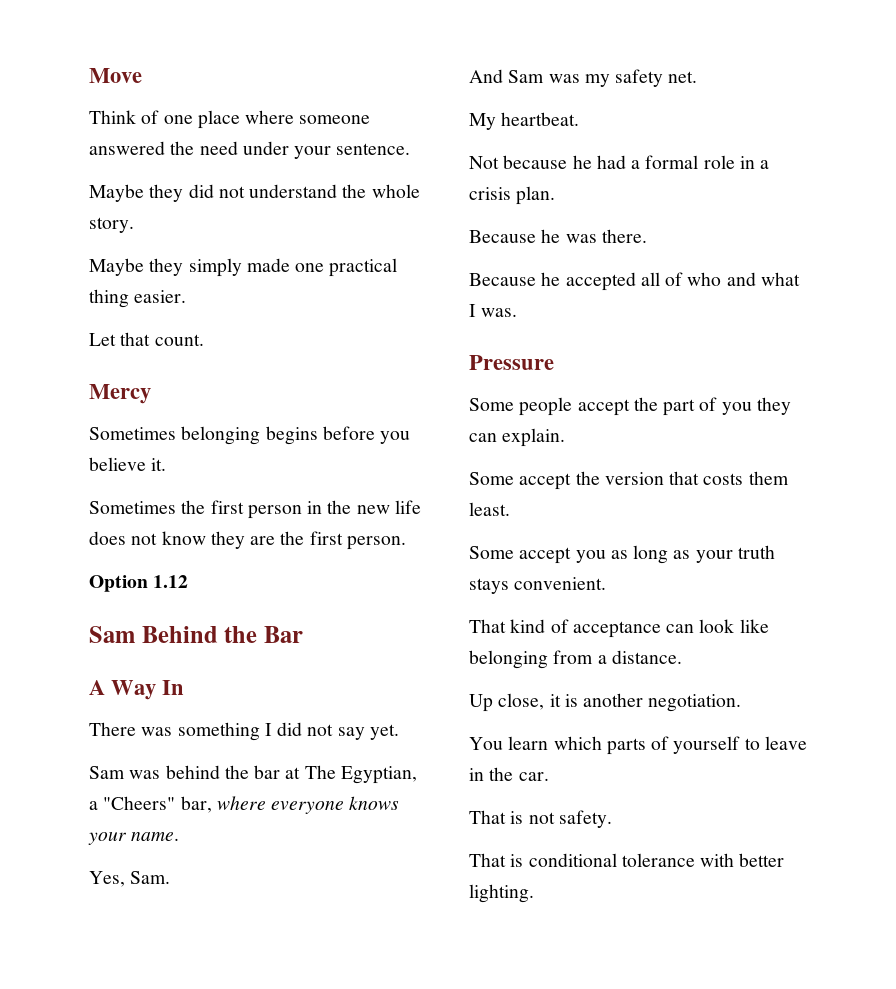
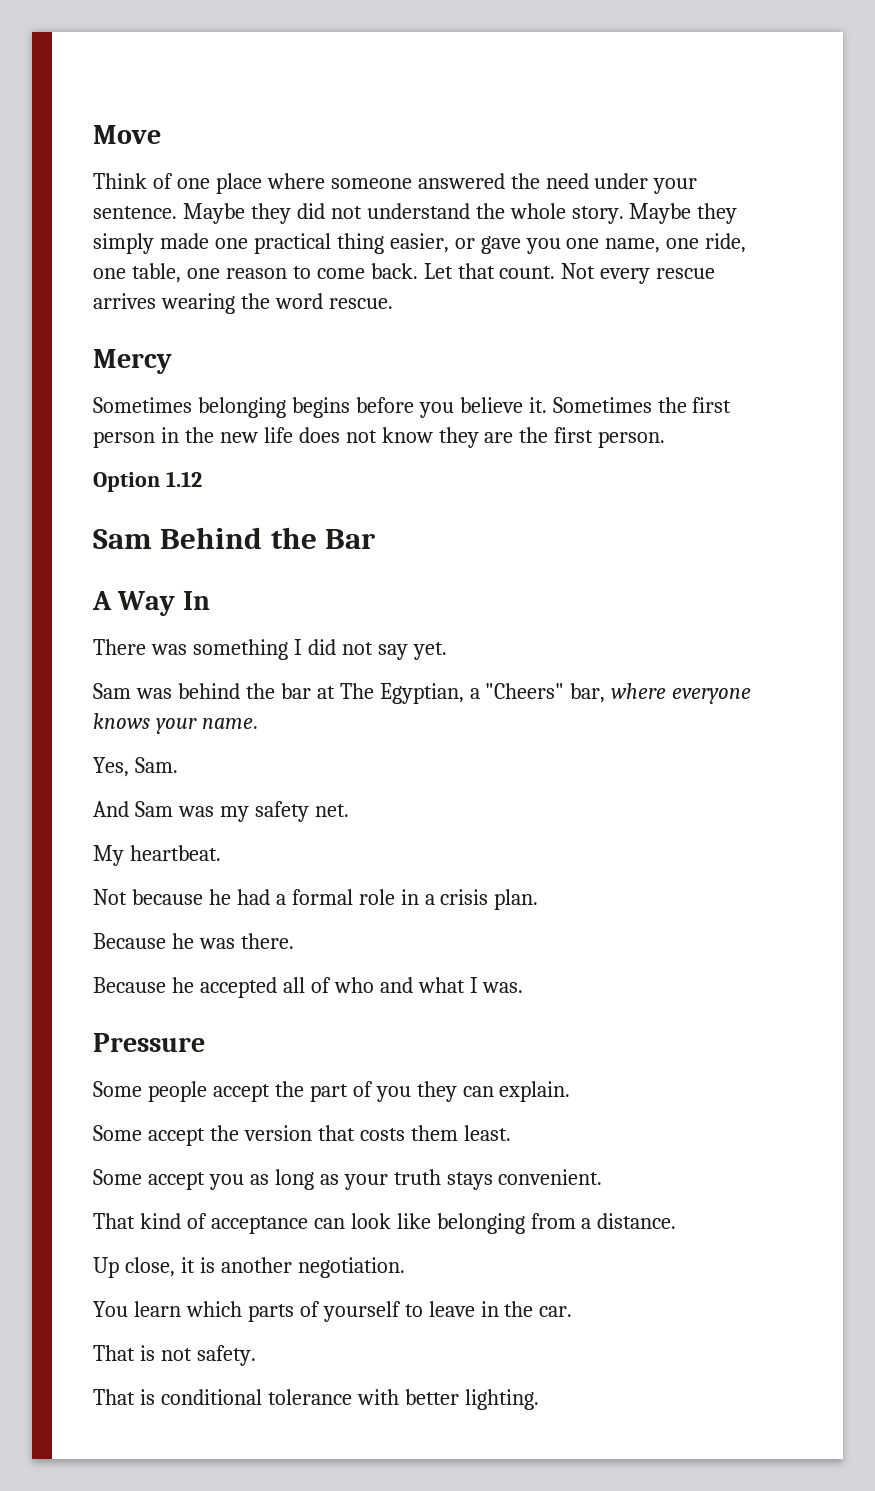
(411, 149) // -> (177, 212) none
(134, 225) // -> (624, 215) none
[134,290,187,303] [89,332,204,346] easier. // Let that count. -> [389,233,747,254] [93,263,716,284] [93,293,393,314] easier, or gave you one name, one ride, one table, one reason to come back. Let that count. Not every rescue arrives wearing the word rescue.
(167, 464) // -> (547, 405) none

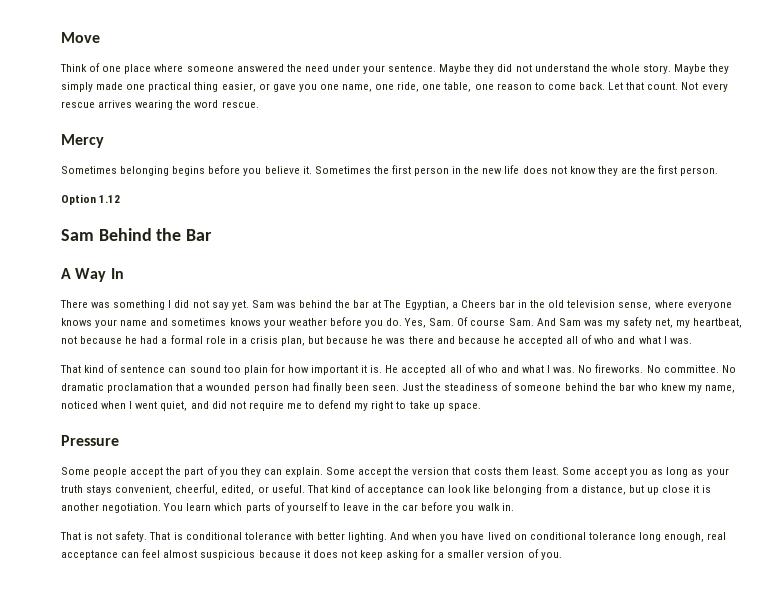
(447, 651) // -> (249, 305) none
[485,683,752,704] [93,713,258,734] "Cheers" bar, where everyone knows your name. // -> [460,300,732,310] [61,317,403,328] Cheers bar in the old television sense, where everyone knows your name and sometimes knows your weather before you do.
(178, 765) // -> [457,317,534,326] Of course Sam.
[314,804,349,817] [93,845,221,866] [93,889,127,905] net. // My heartbeat. // Not -> [655,318,743,328] [61,336,77,344] net, my heartbeat, not
[494,889,539,910] [93,933,294,949] [93,977,166,993] plan. // Because he was there. // Because -> [281,336,500,346] plan, but because he was there and because
(524, 987) none -> [60,364,736,375] [61,382,736,393] [61,400,481,411] // That kind of sentence can sound too plain for how important it is. He accepted all of who and what I was. No fireworks. No committee. No dramatic proclamation that a wounded person had finally been seen. Just the steadiness of someone behind the bar who knew my name, noticed when I went quiet, and did not require me to defend my right to take up space.
(571, 1091) // -> (323, 472) none
(511, 1133) // -> (559, 471) none
[498,1169,603,1185] convenient. // -> [115,484,305,495] convenient, cheerful, edited, or useful.
[597,1213,677,1229] [93,1257,175,1278] distance. // Up close, -> [580,485,691,495] distance, but up close
(405, 1267) // -> (162, 508) none
[539,1306,573,1317] car. -> [402,502,514,513] car before you walk in.
(256, 1355) // -> (148, 536) none
(539, 1399) none -> [390,532,727,542] [61,549,562,560] And when you have lived on conditional tolerance long enough, real acceptance can feel almost suspicious because it does not keep asking for a smaller version of you.

